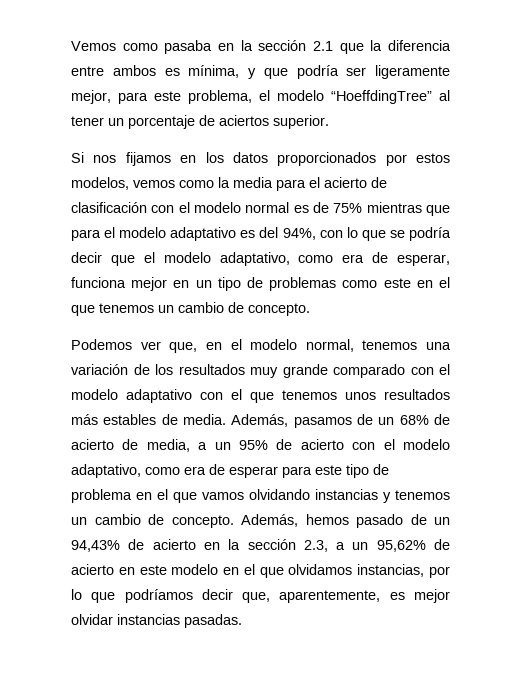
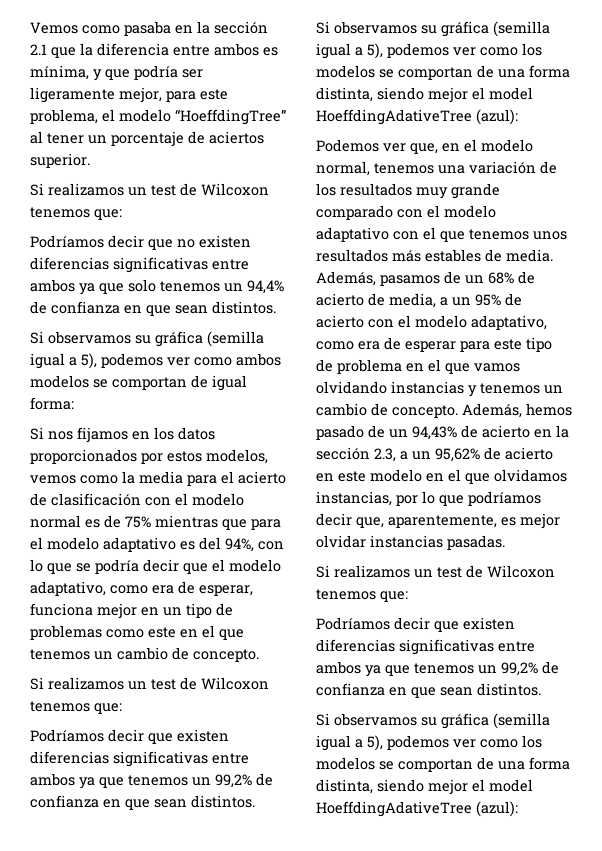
(329, 122) none -> [30,183,269,196] [30,207,122,220] [30,235,251,250] [30,257,249,273] [30,279,284,295] [30,301,276,316] [30,331,264,347] [30,353,281,369] [30,375,247,391] [30,397,74,410] // Si realizamos un test de Wilcoxon tenemos que: // Podríamos decir que no existen diferencias significativas entre ambos ya que solo tenemos un 94,4% de confianza en que sean distintos. // Si observamos su gráfica (semilla igual a 5), podemos ver como ambos modelos se comportan de igual forma:
(310, 309) none -> [30,677,269,690] [30,701,122,714] [30,729,229,744] [30,751,249,767] [30,773,273,789] [30,795,255,810] [316,21,550,37] [316,43,542,59] [316,65,570,80] [316,87,533,103] [316,109,518,125] // Si realizamos un test de Wilcoxon tenemos que: // Podríamos decir que existen diferencias significativas entre ambos ya que tenemos un 99,2% de confianza en que sean distintos. // Si observamos su gráfica (semilla igual a 5), podemos ver como los modelos se comportan de una forma distinta, siendo mejor el model HoeffdingAdativeTree (azul):
(242, 621) none -> [316,565,555,578] [316,589,408,602] [316,617,515,632] [316,639,535,655] [316,661,559,677] [316,683,541,698] [316,713,550,729] [316,735,542,751] [316,757,570,772] [316,779,533,795] [316,801,518,817] // Si realizamos un test de Wilcoxon tenemos que: // Podríamos decir que existen diferencias significativas entre ambos ya que tenemos un 99,2% de confianza en que sean distintos. // Si observamos su gráfica (semilla igual a 5), podemos ver como los modelos se comportan de una forma distinta, siendo mejor el model HoeffdingAdativeTree (azul):

